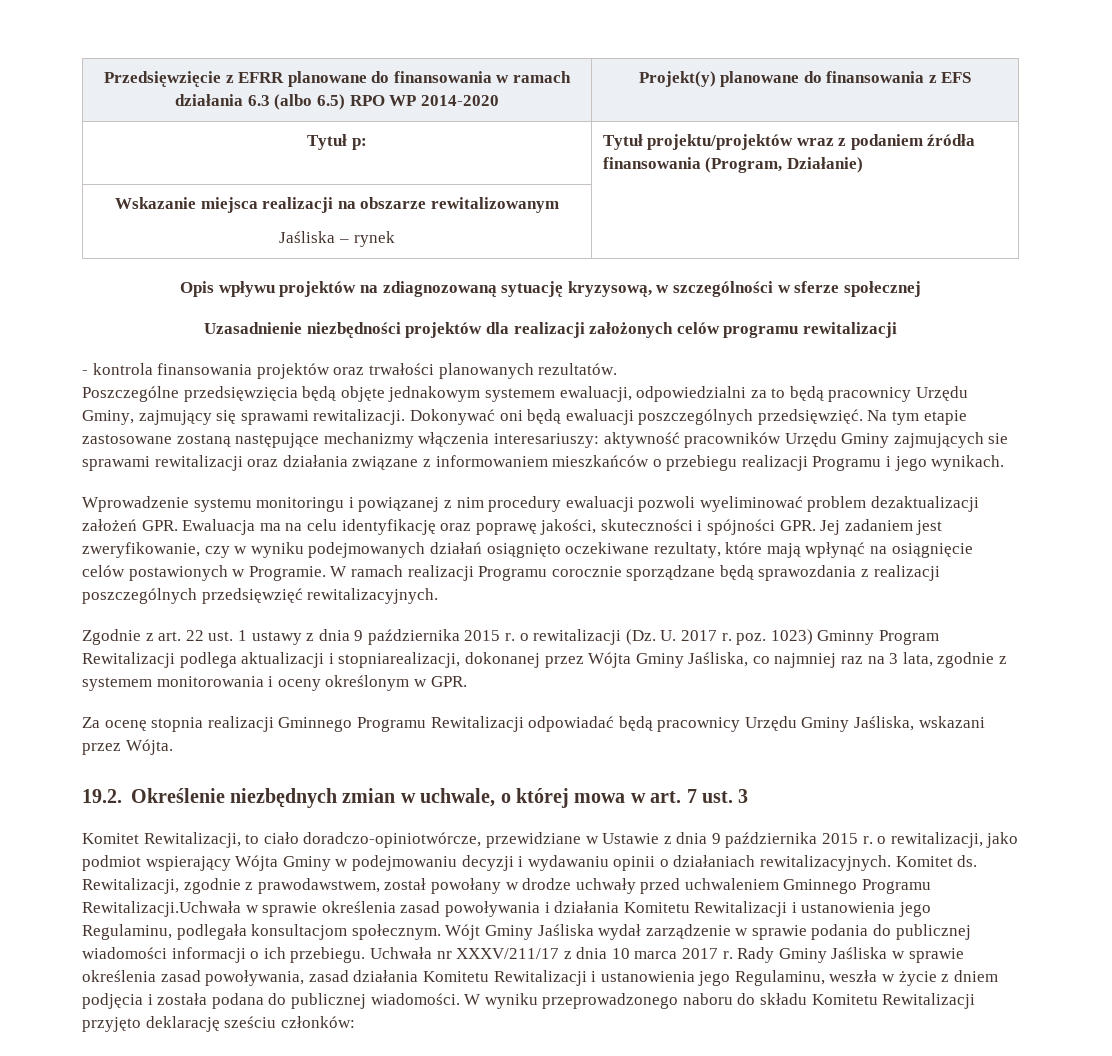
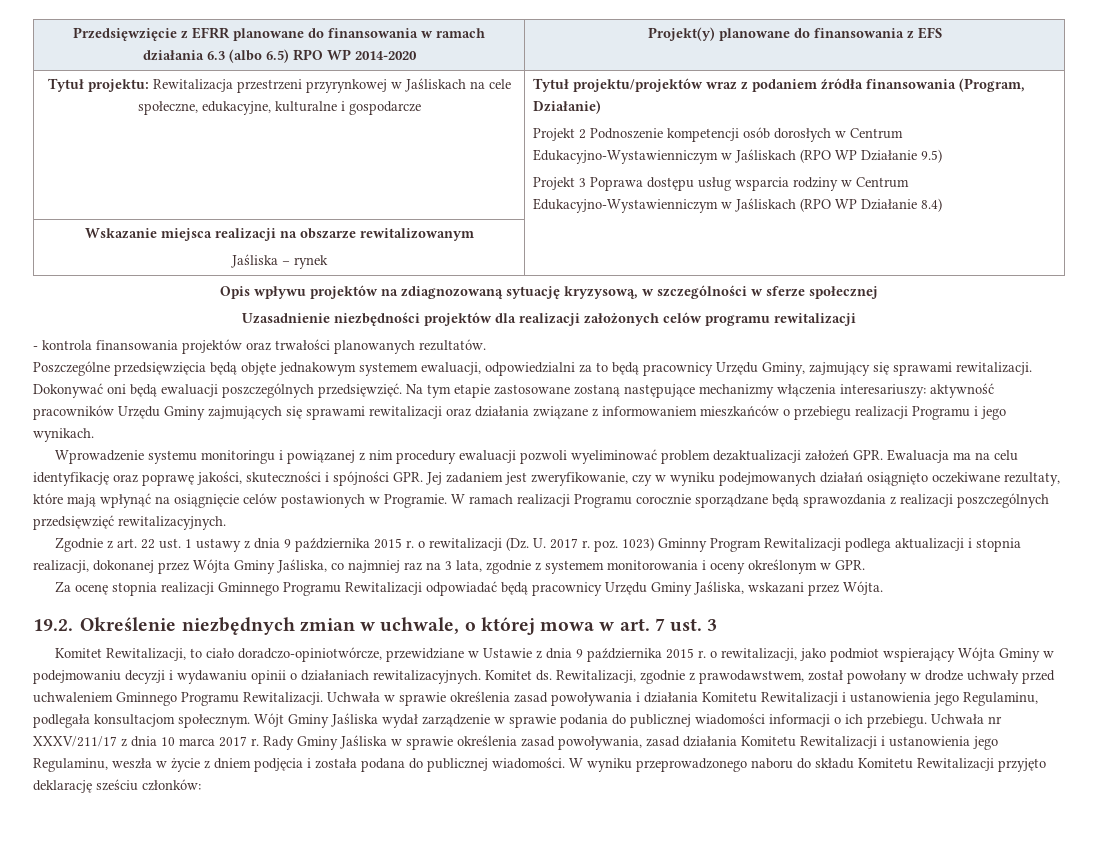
[351,138,367,150] p: -> [87,78,511,93] [137,101,421,115] projektu: Rewitalizacja przestrzeni przyrynkowej w Jaśliskach na cele społeczne, edukacyjne, kulturalne i gospodarcze
(863, 165) none -> [533,127,904,142] [533,149,943,164] [533,177,910,191] [533,198,943,213] // Projekt 2 Podnoszenie kompetencji osób dorosłych w Centrum Edukacyjno-Wystawienniczym w Jaśliskach (RPO WP Działanie 9.5) // Projekt 3 Poprawa dostępu usług wsparcia rodziny w Centrum Edukacyjno-Wystawienniczym w Jaśliskach (RPO WP Działanie 8.4)
[988,433,1009,444] sie -> [286,406,302,419] się
[338,652,461,668] stopniarealizacji, -> [975,538,1021,552] [33,560,89,573] stopnia realizacji,
[82,901,241,917] Rewitalizacji.Uchwała -> [243,692,380,705] Rewitalizacji. Uchwała

